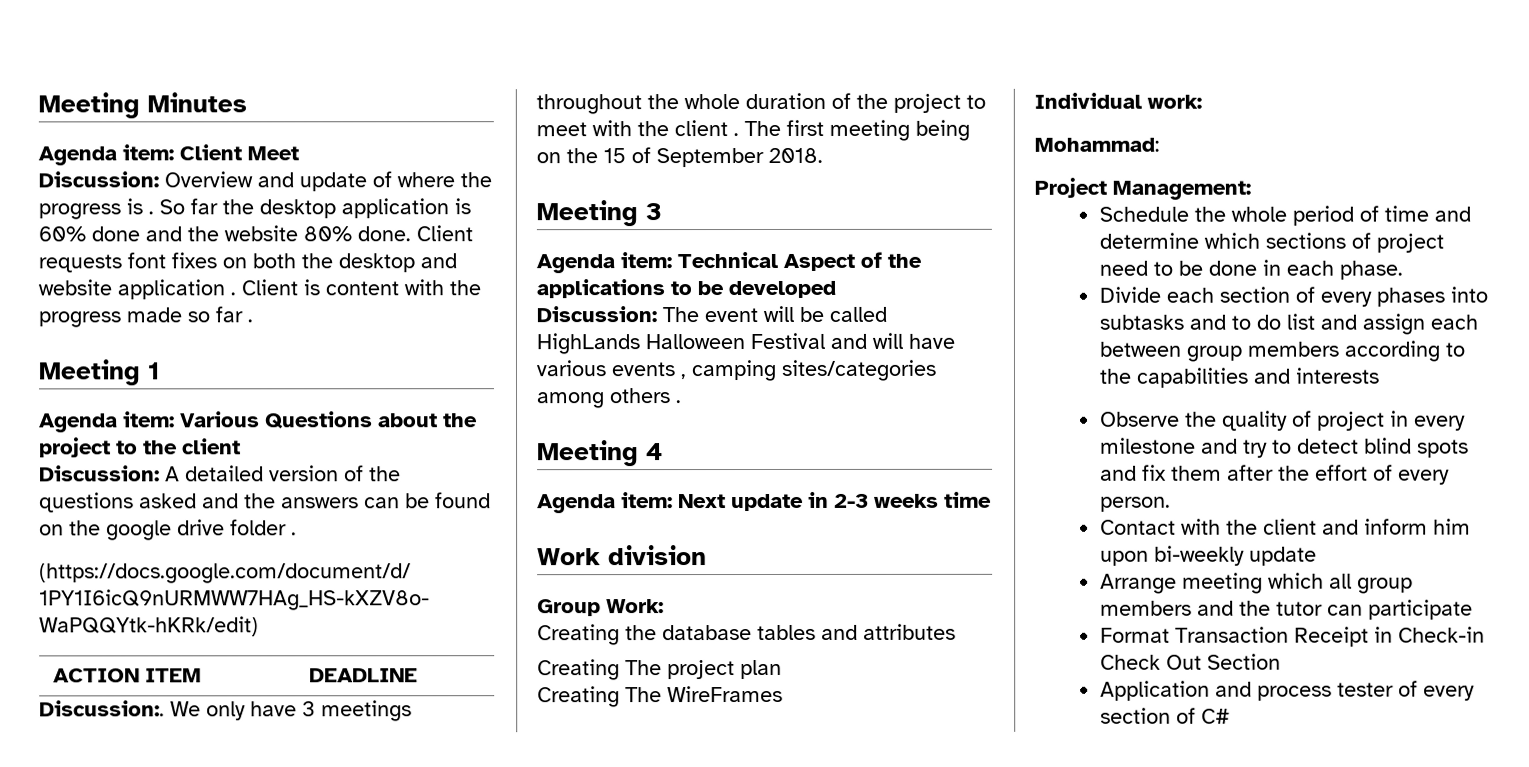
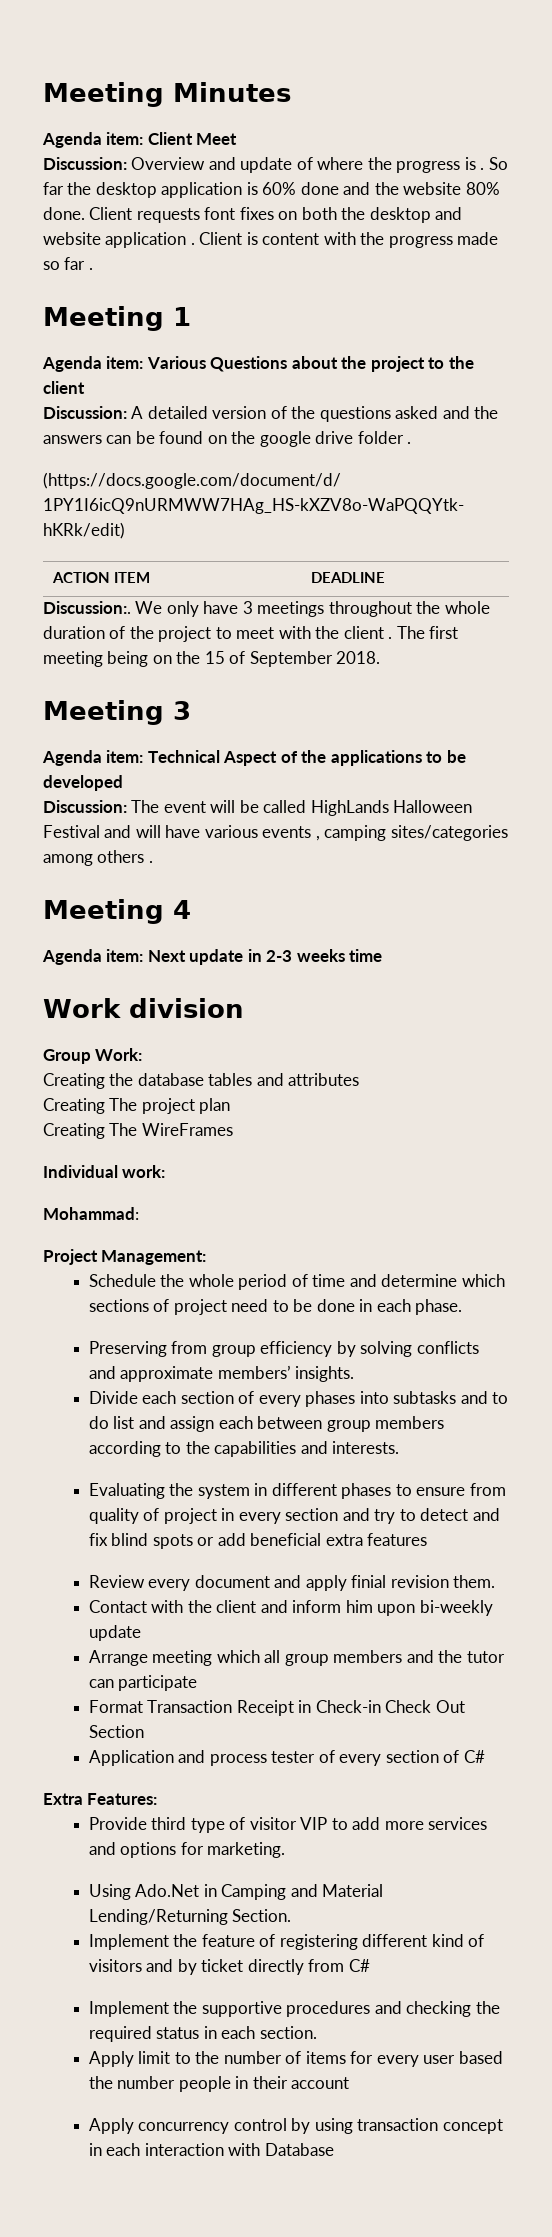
(1404, 270) none -> [89,1341,479,1357] [89,1365,355,1382] // Preserving from group efficiency by solving conflicts and approximate members’ insights.
[1295,367,1381,384] [1100,411,1218,427] interests // Observe the -> [332,1441,400,1454] [89,1483,506,1499] interests. // Evaluating the system in different phases to ensure from
[1100,437,1197,454] milestone -> [285,1508,339,1521] section
[1364,437,1470,458] [1100,464,1451,485] [1100,496,1172,512] blind spots and fix them after the effort of every person. -> [472,1508,500,1521] [89,1533,428,1549] [89,1575,496,1591] and fix blind spots or add beneficial extra features // Review every document and apply finial revision them.
(1231, 716) none -> [43,1793,158,1805] [89,1817,488,1833] [89,1842,286,1858] [89,1884,384,1900] [89,1909,292,1925] [89,1934,485,1950] [89,1959,370,1975] [89,2001,500,2017] [89,2026,317,2042] [89,2051,503,2067] [89,2076,350,2092] [89,2118,503,2134] [89,2143,334,2156] // Extra Features: // Provide third type of visitor VIP to add more services and options for marketing. // Using Ado.Net in Camping and Material Lending/Returning Section. // Implement the feature of registering different kind of visitors and by ticket directly from C# // Implement the supportive procedures and checking the required status in each section. // Apply limit to the number of items for every user based the number people in their account // Apply concurrency control by using transaction concept in each interaction with Database

